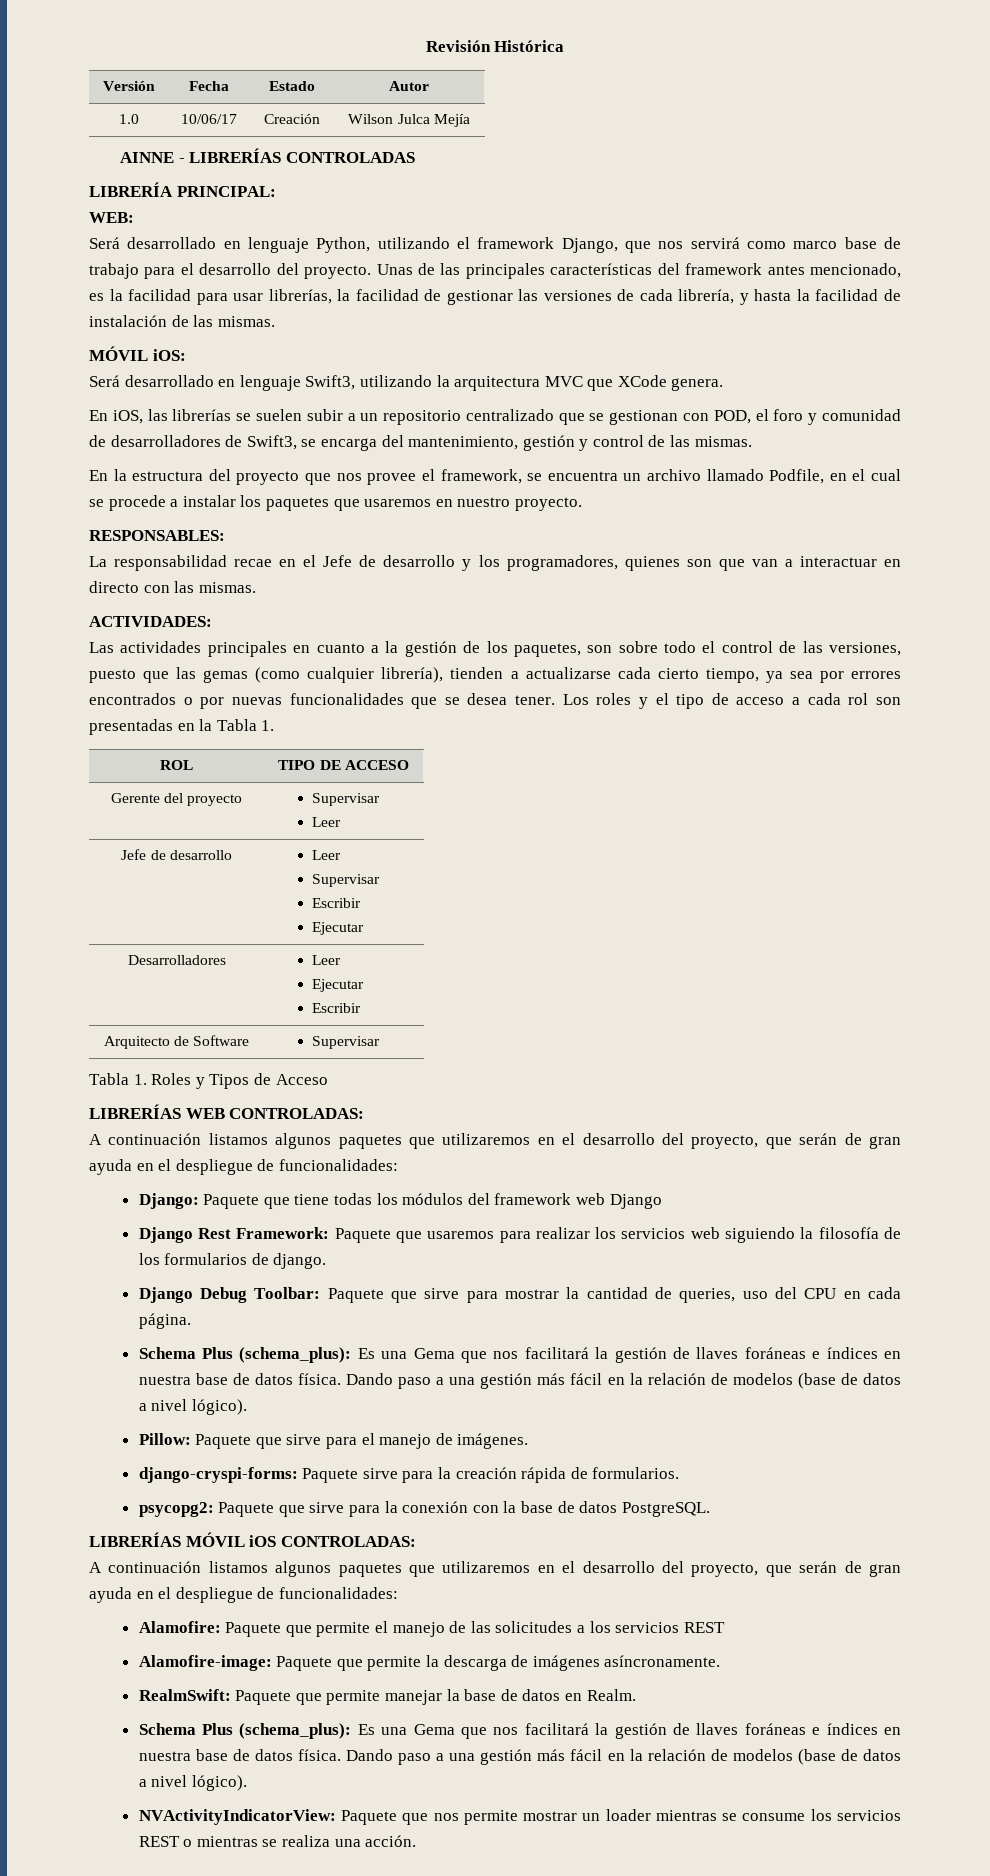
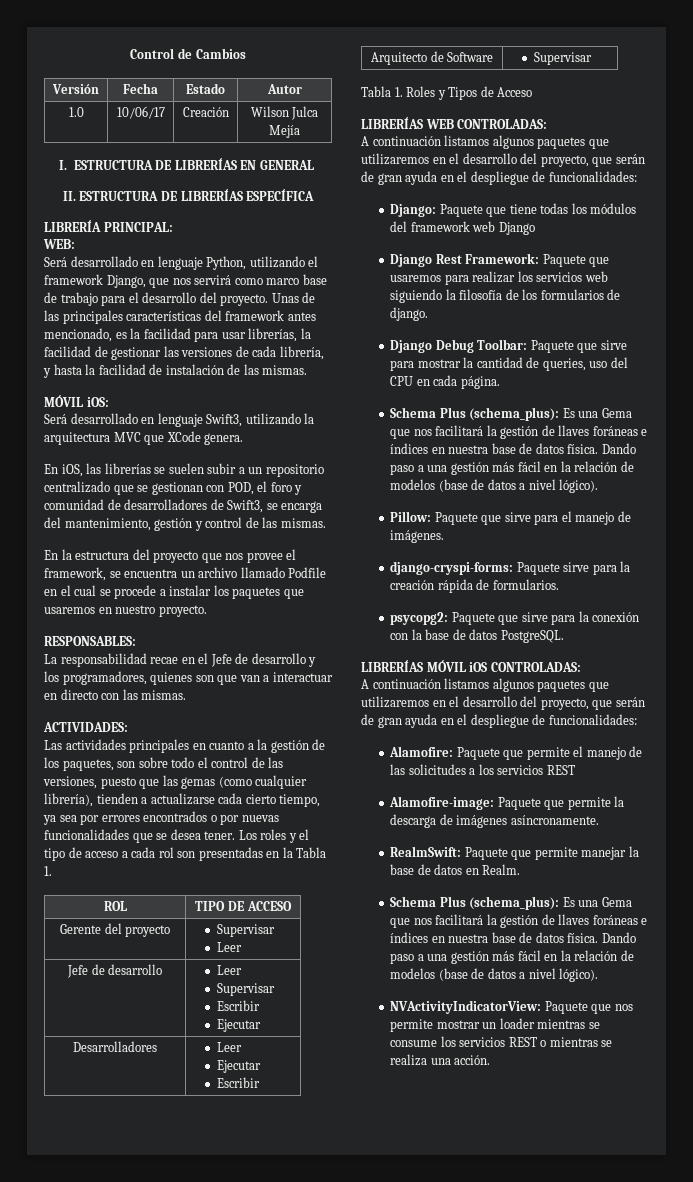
[425,40,565,52] Revisión Histórica -> [130,48,246,59] Control de Cambios
[119,148,415,163] AINNE - LIBRERÍAS CONTROLADAS -> [58,158,314,170] [62,189,315,201] I. ESTRUCTURA DE LIBRERÍAS EN GENERAL // II. ESTRUCTURA DE LIBRERÍAS ESPECÍFICA
[769,469,825,484] Podfile, -> [288,567,327,578] Podfile

